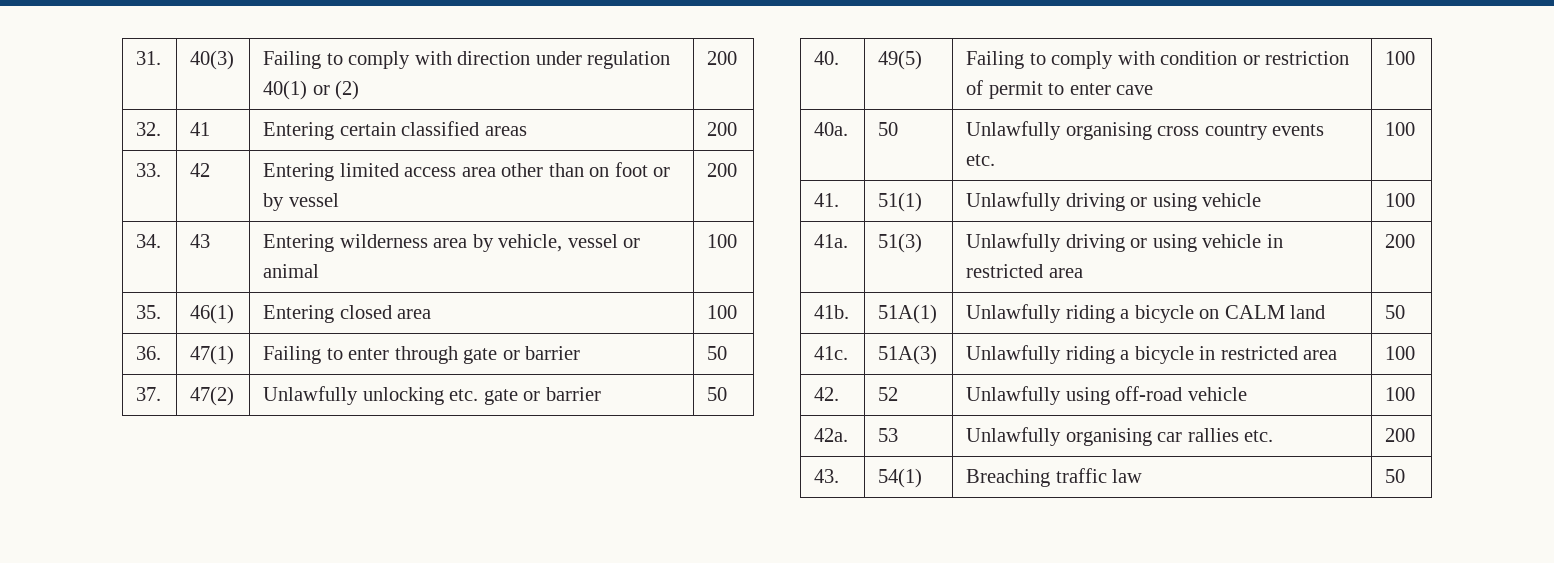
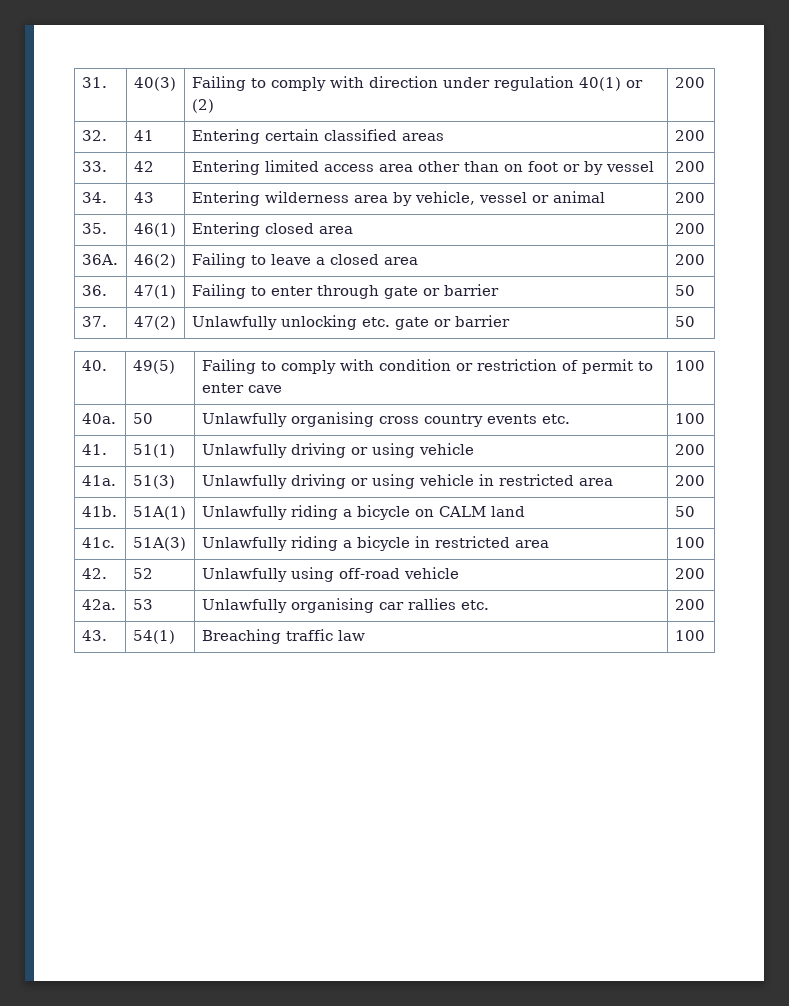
[707,234,738,248] 100 -> [674,192,705,203] 200
[707,305,738,319] 100 -> [674,223,705,234] [81,254,118,265] [133,254,176,268] [191,253,418,268] [674,254,705,265] 200 // 36A. | 46(2) | Failing to leave a closed area | 200
[1385,193,1416,207] 100 -> [674,444,705,455] 200
[1385,387,1416,401] 100 -> [674,568,705,579] 200
[1385,469,1406,483] 50 -> [674,630,705,641] 100

